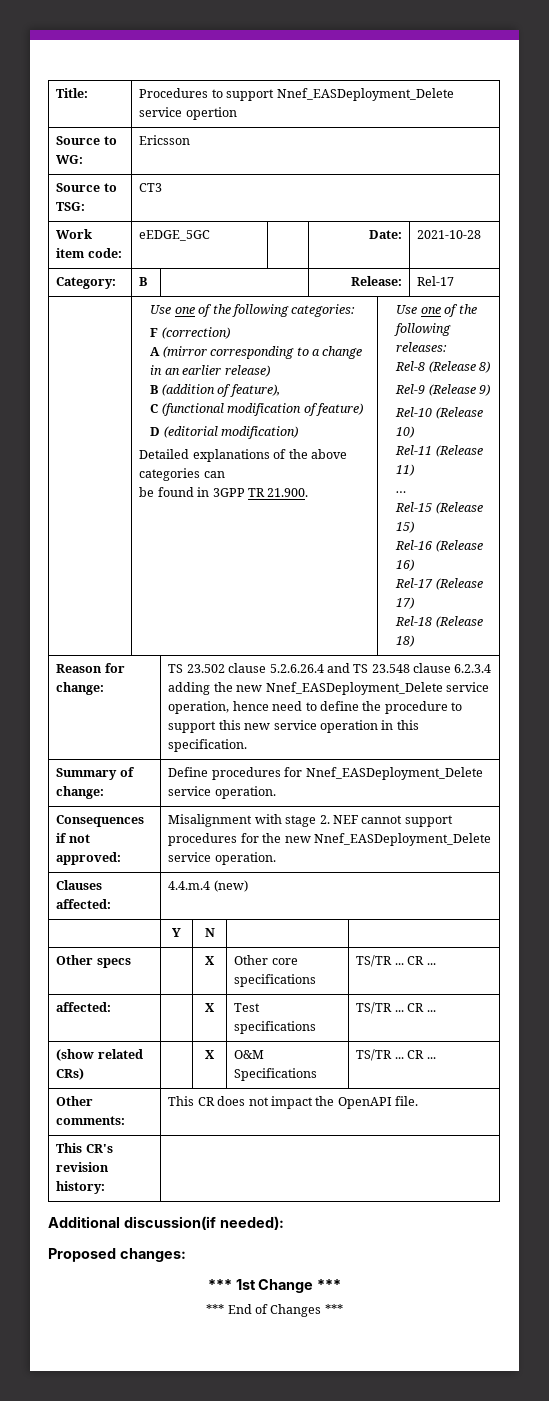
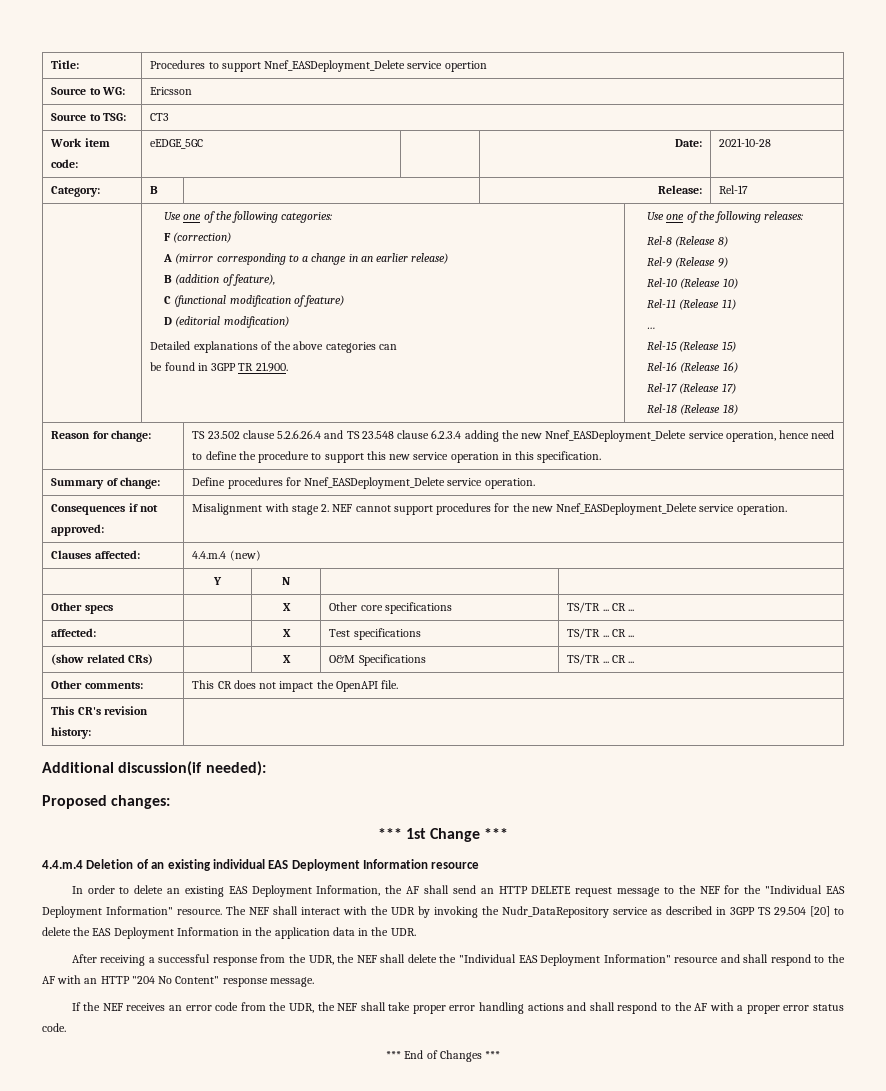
(342, 1284) none -> [42,859,480,871] [71,885,845,897] [42,906,844,918] [42,927,416,939] [71,954,845,966] [42,975,314,987] [71,1002,844,1014] [42,1023,66,1032] // 4.4.m.4 Deletion of an existing individual EAS Deployment Information resource // In order to delete an existing EAS Deployment Information, the AF shall send an HTTP DELETE request message to the NEF for the "Individual EAS Deployment Information" resource. The NEF shall interact with the UDR by invoking the Nudr_DataRepository service as described in 3GPP TS 29.504 [20] to delete the EAS Deployment Information in the application data in the UDR. // After receiving a successful response from the UDR, the NEF shall delete the "Individual EAS Deployment Information" resource and shall respond to the AF with an HTTP "204 No Content" response message. // If the NEF receives an error code from the UDR, the NEF shall take proper error handling actions and shall respond to the AF with a proper error status code.

